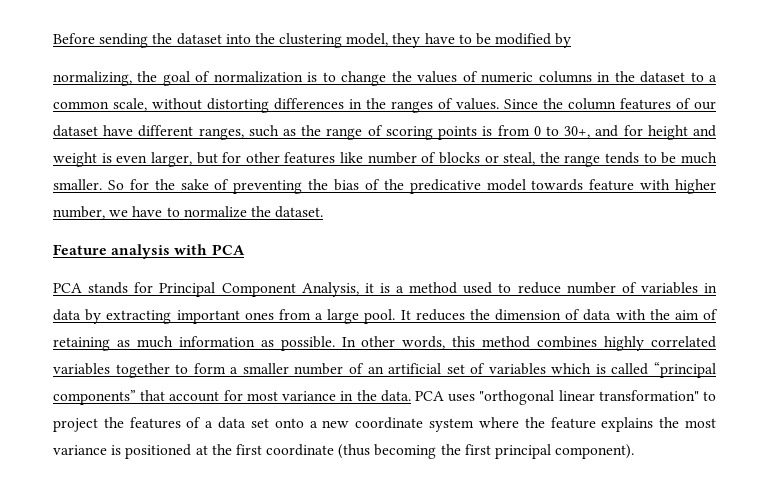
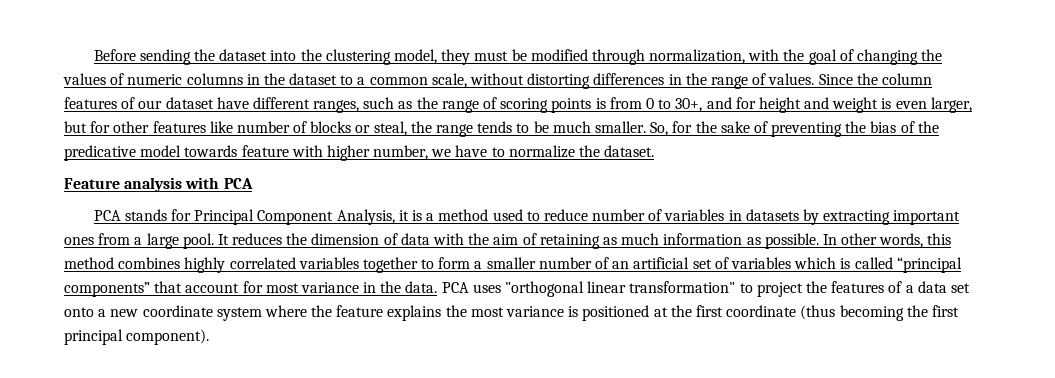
[424,33,572,48] [53,71,387,86] have to be modified by // normalizing, the goal of normalization is to change -> [474,49,919,65] must be modified through normalization, with the goal of changing
[391,101,433,113] ranges -> [710,76,748,89] range
[107,180,124,190] So -> [650,122,669,136] So,
[53,309,81,321] data -> [745,209,799,221] datasets

